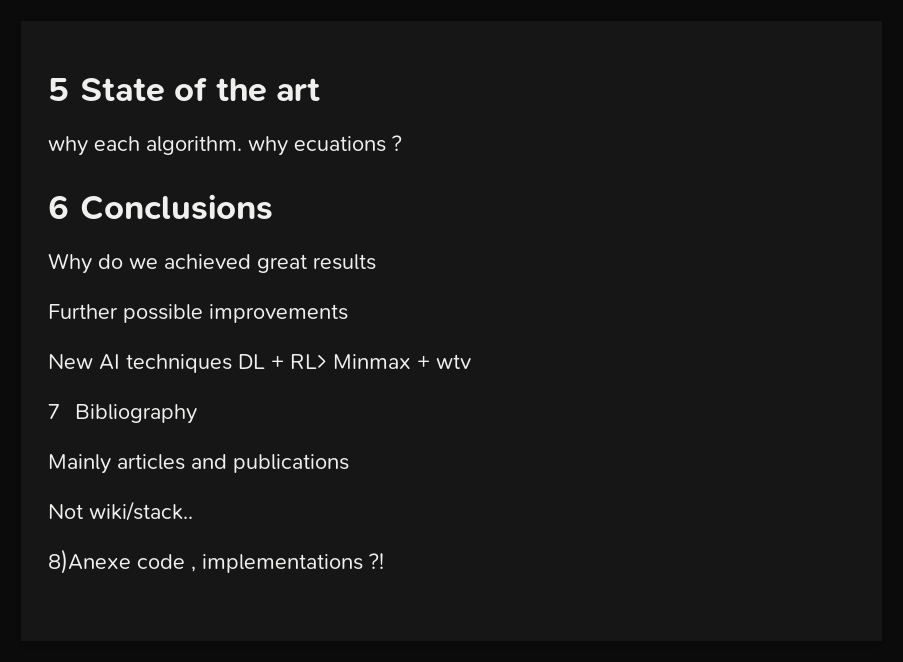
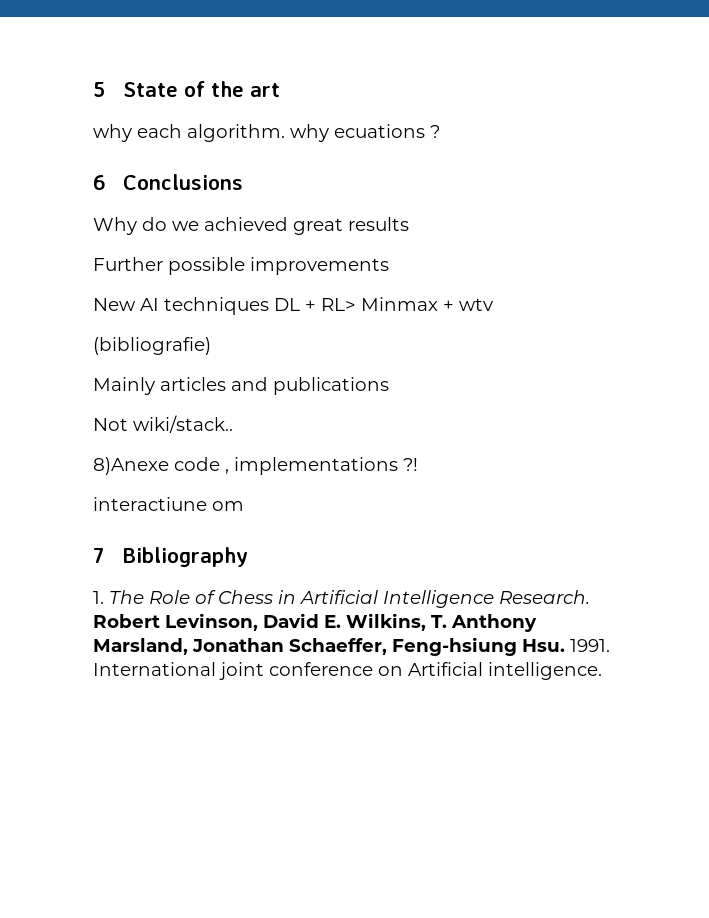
[48,404,197,424] 7 Bibliography -> [93,337,211,355] (bibliografie)
(384, 561) none -> [93,497,244,511] [93,547,248,567] [93,590,590,608] [93,613,537,632] [93,637,610,656] [93,662,602,680] // interactiune om // 7 Bibliography // 1. The Role of Chess in Artificial Intelligence Research. Robert Levinson, David E. Wilkins, T. Anthony Marsland, Jonathan Schaeffer, Feng-hsiung Hsu. 1991. International joint conference on Artificial intelligence.

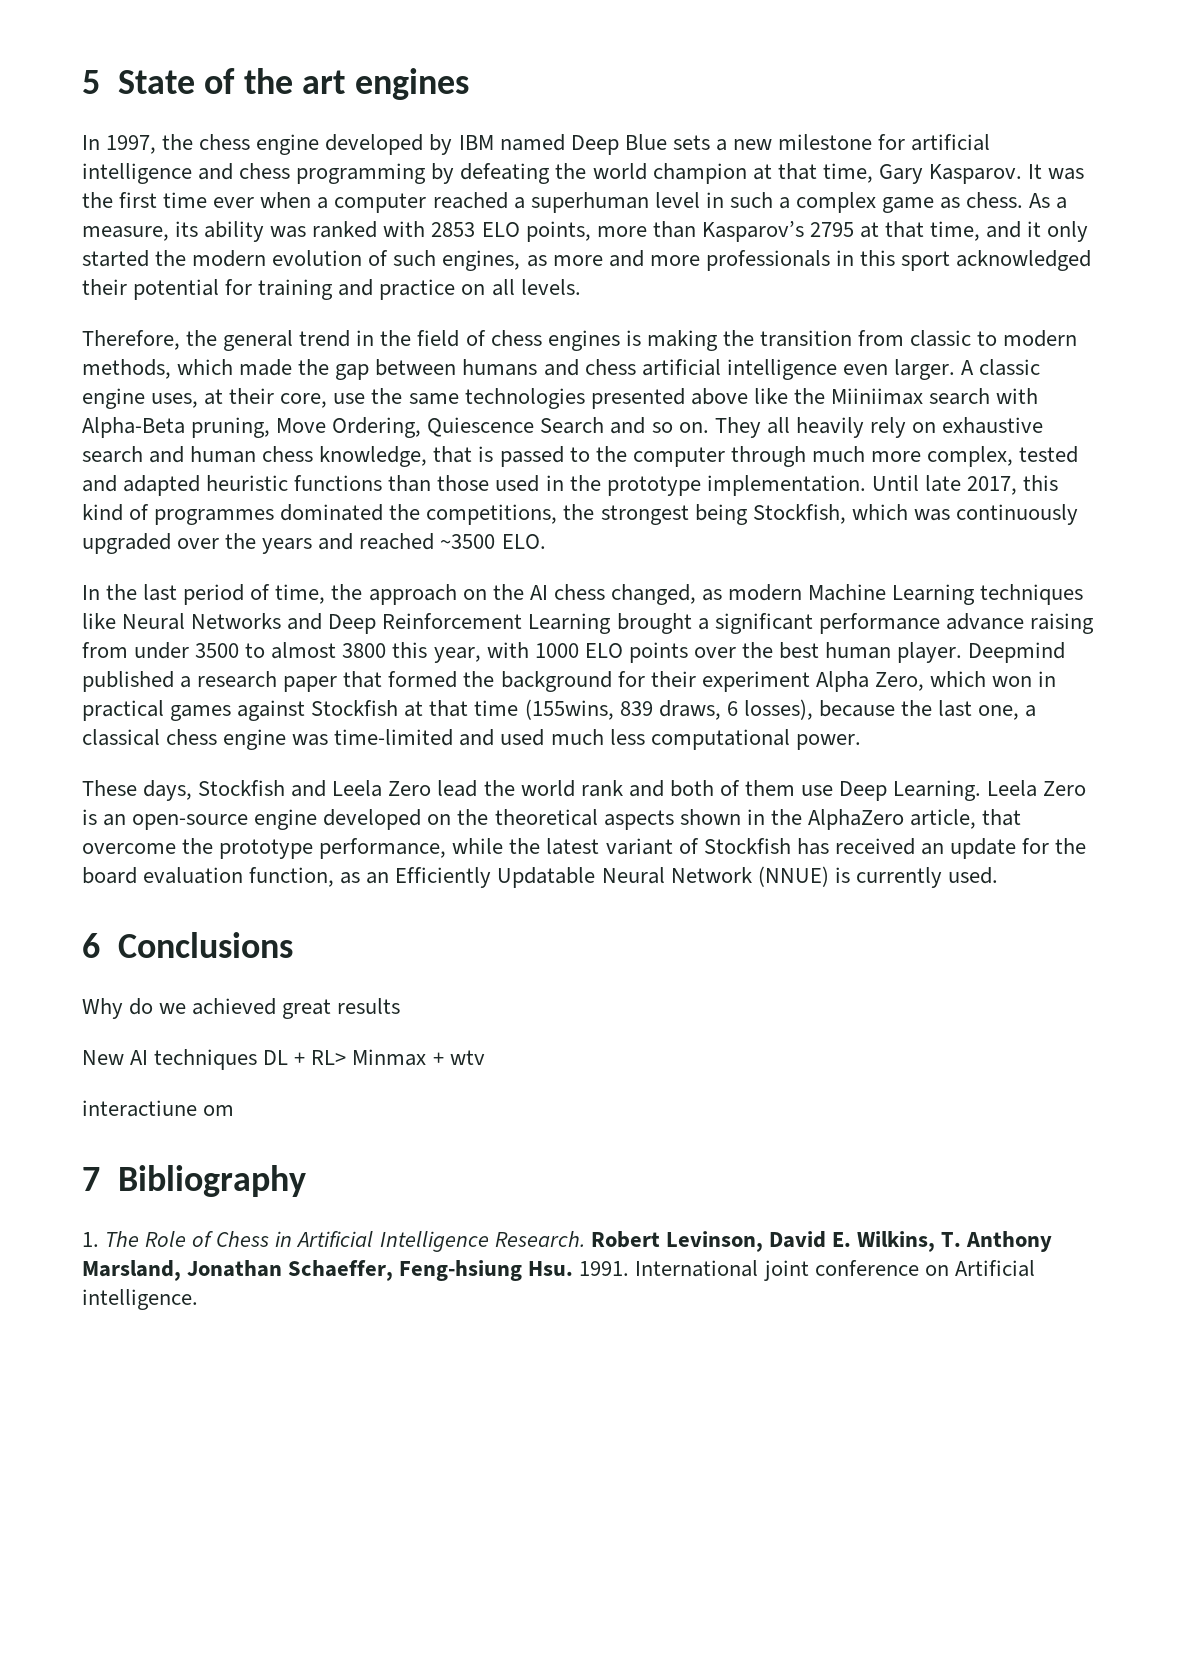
[93,124,440,142] // why each algorithm. why ecuations ? -> [354,68,469,100] [82,134,991,155] [82,163,1085,184] [82,192,1068,213] [82,221,1089,242] [82,250,1092,271] [82,279,581,300] [82,330,1078,351] [82,359,1041,380] [82,388,1039,409] [82,417,1044,438] [82,446,1079,467] [82,475,1059,496] [82,504,1078,525] [82,533,546,554] [82,584,1084,605] [82,613,1094,634] [82,642,1066,663] [82,671,1057,692] [82,699,1037,721] [82,729,861,750] [82,780,1087,801] [82,809,1022,830] [82,838,1087,859] [82,866,998,888] engines // In 1997, the chess engine developed by IBM named Deep Blue sets a new milestone for artificial intelligence and chess programming by defeating the world champion at that time, Gary Kasparov. It was the first time ever when a computer reached a superhuman level in such a complex game as chess. As a measure, its ability was ranked with 2853 ELO points, more than Kasparov’s 2795 at that time, and it only started the modern evolution of such engines, as more and more professionals in this sport acknowledged their potential for training and practice on all levels. // Therefore, the general trend in the field of chess engines is making the transition from classic to modern methods, which made the gap between humans and chess artificial intelligence even larger. A classic engine uses, at their core, use the same technologies presented above like the Miiniimax search with Alpha-Beta pruning, Move Ordering, Quiescence Search and so on. They all heavily rely on exhaustive search and human chess knowledge, that is passed to the computer through much more complex, tested and adapted heuristic functions than those used in the prototype implementation. Until late 2017, this kind of programmes dominated the competitions, the strongest being Stockfish, which was continuously upgraded over the years and reached ~3500 ELO. // In the last period of time, the approach on the AI chess changed, as modern Machine Learning techniques like Neural Networks and Deep Reinforcement Learning brought a significant performance advance raising from under 3500 to almost 3800 this year, with 1000 ELO points over the best human player. Deepmind published a research paper that formed the background for their experiment Alpha Zero, which won in practical games against Stockfish at that time (155wins, 839 draws, 6 losses), because the last one, a classical chess engine was time-limited and used much less computational power. // These days, Stockfish and Leela Zero lead the world rank and both of them use Deep Learning. Leela Zero is an open-source engine developed on the theoretical aspects shown in the AlphaZero article, that overcome the prototype performance, while the latest variant of Stockfish has received an update for the board evaluation function, as an Efficiently Updatable Neural Network (NNUE) is currently used.
[93,257,389,275] // Further possible improvements -> (401, 1006) none
[93,337,211,355] [93,377,389,395] [93,415,233,433] [93,457,418,475] // (bibliografie) // Mainly articles and publications // Not wiki/stack.. // 8)Anexe code , implementations ?! -> (485, 1057) none

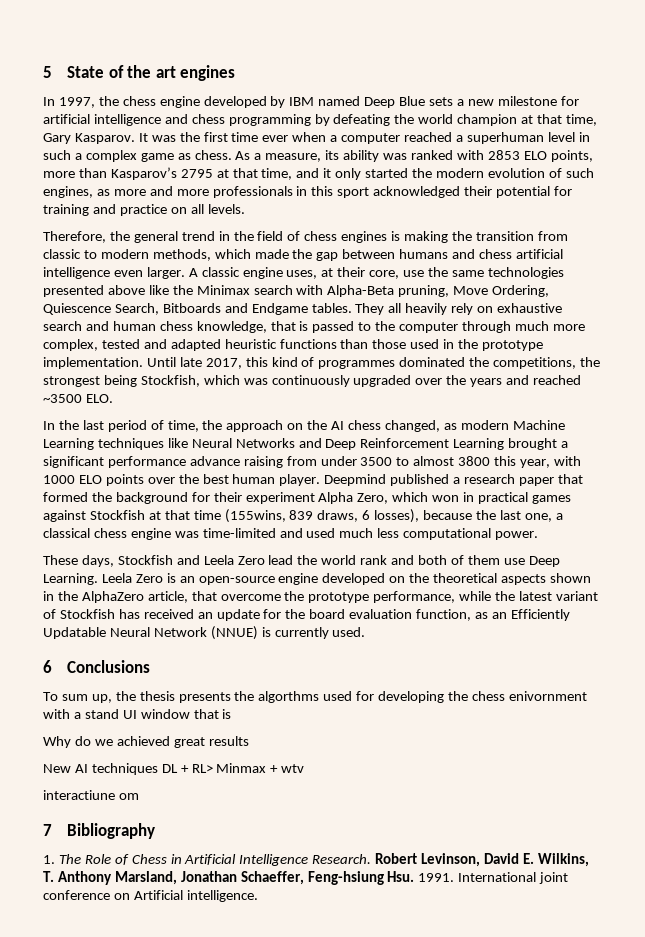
[830,388,923,405] Miiniimax -> [196,285,250,295] Minimax
[540,417,709,434] Search and so on. -> [114,303,352,315] Search, Bitboards and Endgame tables.
(293, 945) none -> [43,691,587,703] [43,709,232,719] // To sum up, the thesis presents the algorthms used for developing the chess enivornment with a stand UI window that is

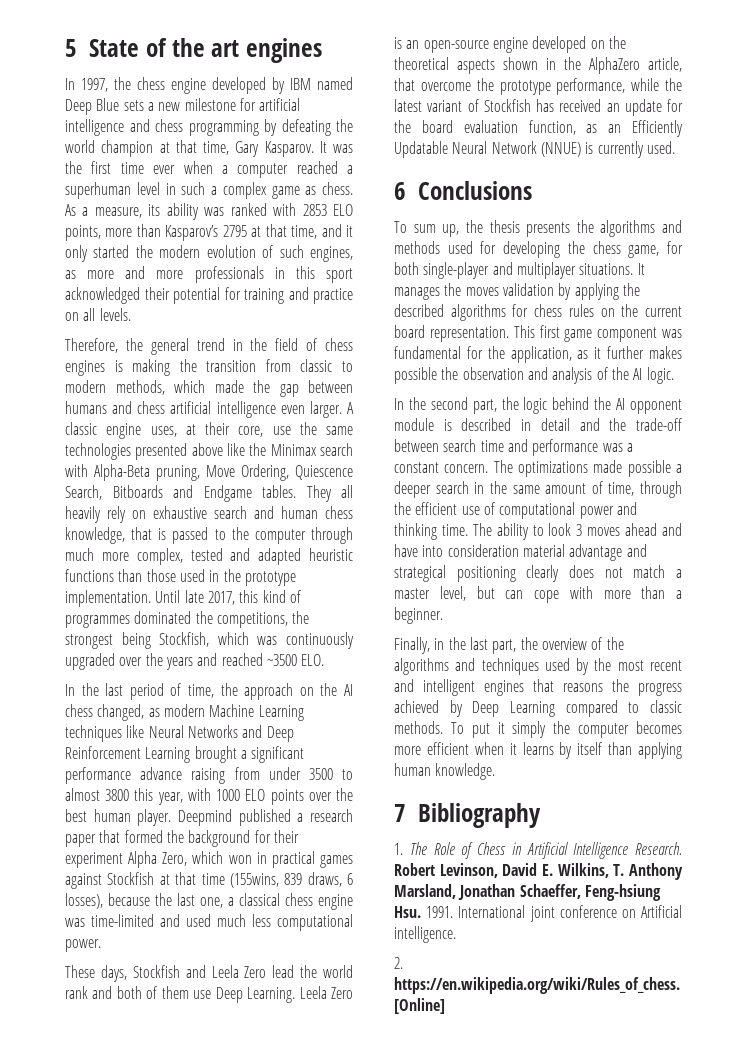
[258,691,320,703] algorthms -> [600,220,682,237] [394,241,440,254] algorithms and methods
[508,691,587,701] [43,709,232,719] [43,736,249,748] [43,763,305,775] [43,790,139,800] enivornment with a stand UI window that is // Why do we achieved great results // New AI techniques DL + RL> Minmax + wtv // interactiune om -> [628,241,683,258] [394,262,645,279] [394,283,640,300] [394,304,682,321] [394,325,682,342] [394,346,682,363] [394,367,674,384] [394,397,682,414] [394,418,682,431] [394,439,633,456] [394,460,682,477] [394,481,682,498] [394,502,637,519] [394,523,682,540] [394,544,647,561] [394,565,682,582] [394,586,682,603] [394,607,443,624] [394,637,624,654] [394,658,682,675] [394,679,682,696] [394,700,682,717] [394,721,682,738] [394,742,682,759] [394,763,496,780] game, for both single-player and multiplayer situations. It manages the moves validation by applying the described algorithms for chess rules on the current board representation. This first game component was fundamental for the application, as it further makes possible the observation and analysis of the AI logic. // In the second part, the logic behind the AI opponent module is described in detail and the trade-off between search time and performance was a constant concern. The optimizations made possible a deeper search in the same amount of time, through the efficient use of computational power and thinking time. The ability to look 3 moves ahead and have into consideration material advantage and strategical positioning clearly does not match a master level, but can cope with more than a beginner. // Finally, in the last part, the overview of the algorithms and techniques used by the most recent and intelligent engines that reasons the progress achieved by Deep Learning compared to classic methods. To put it simply the computer becomes more efficient when it learns by itself than applying human knowledge.
(258, 896) none -> [394,957,403,969] [394,977,680,994] [394,998,445,1014] // 2. https://en.wikipedia.org/wiki/Rules_of_chess. [Online]

